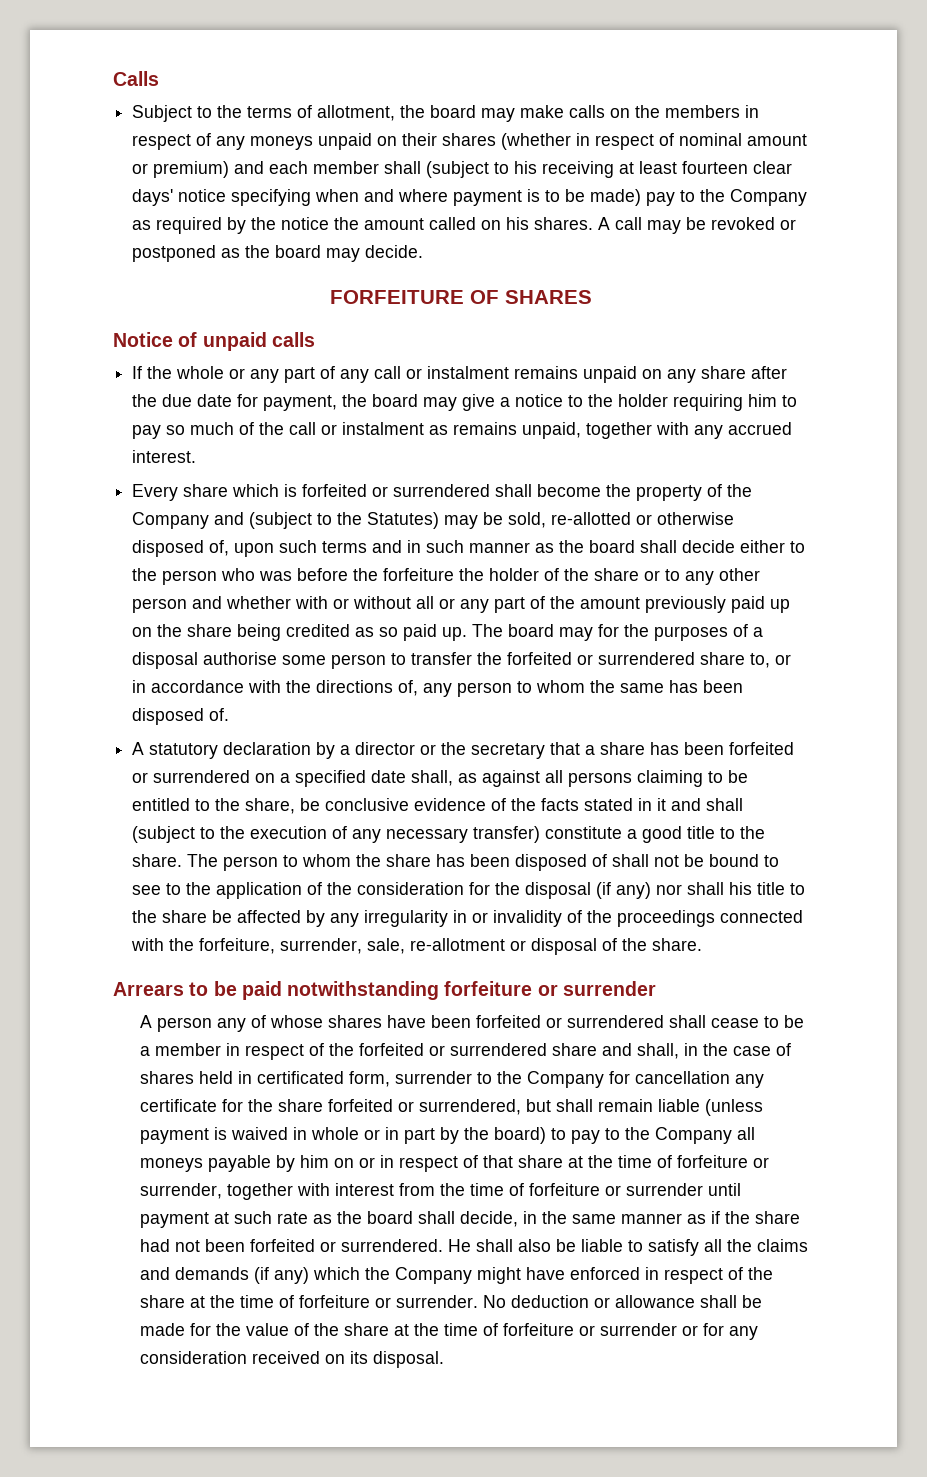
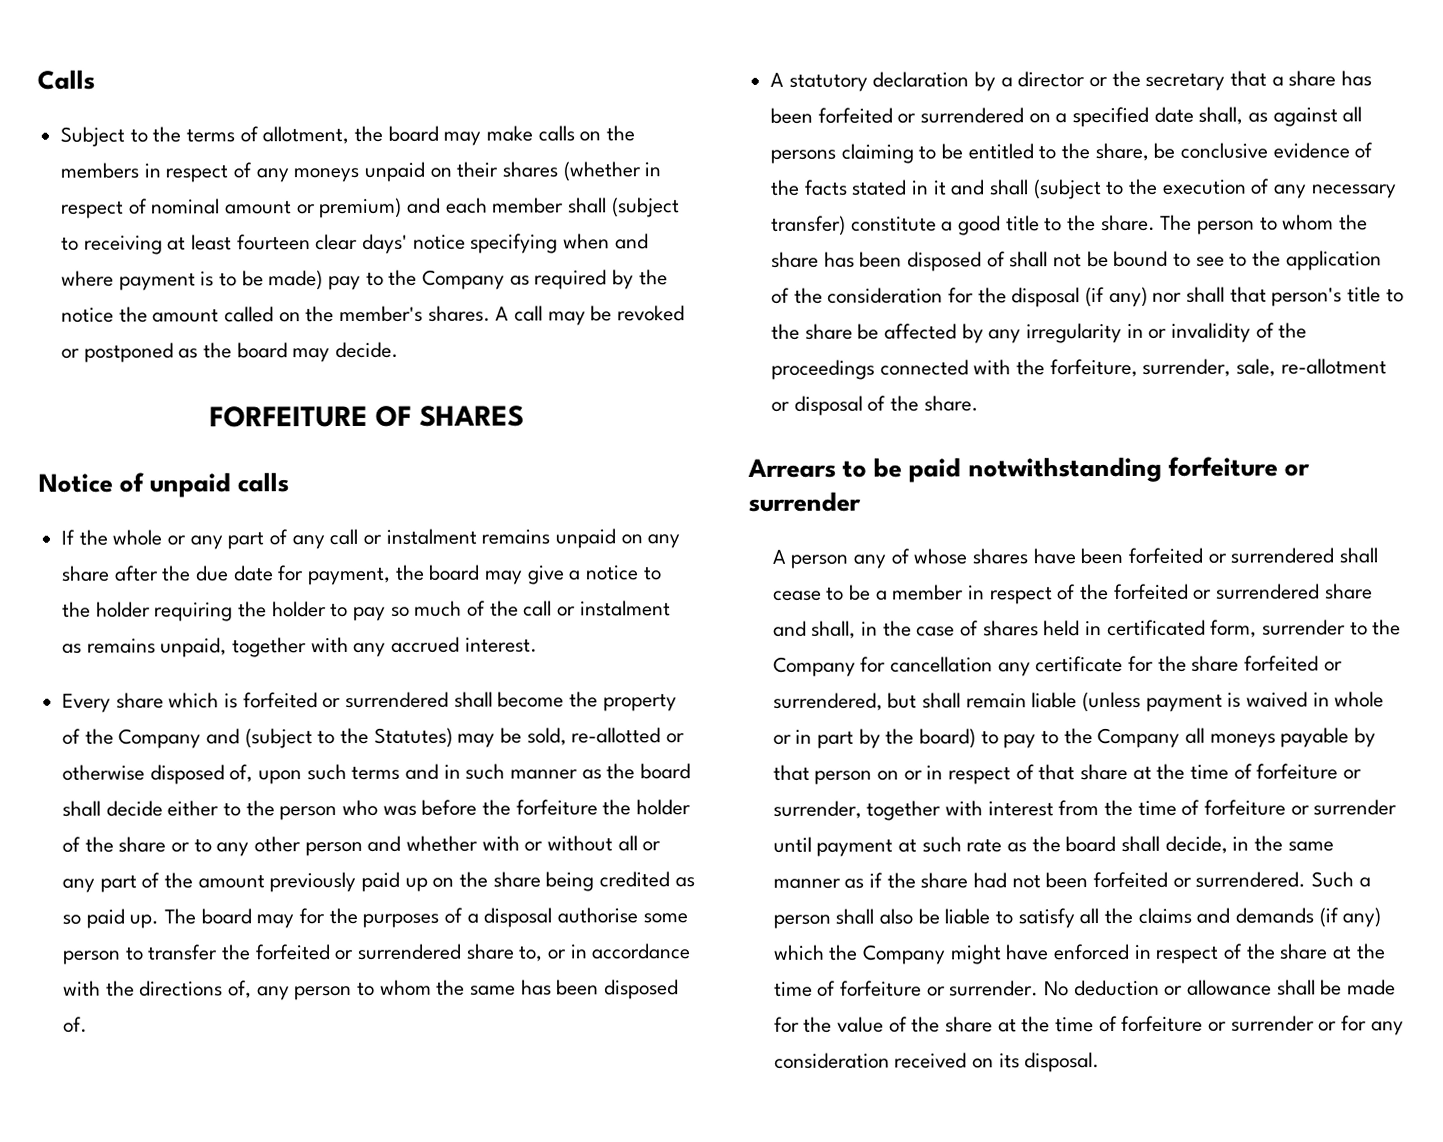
[514,161,538,174] his -> (80, 243) none
[506,217,530,230] his -> [305,305,424,323] the member's
[748,394,778,407] him -> [238,601,327,618] the holder
[729,882,753,895] his -> [1229,286,1343,307] that person's
[299,1155,329,1168] him -> [772,764,873,785] that person
[447,1239,471,1252] He -> [1310,871,1371,888] [772,914,831,929] Such a person

